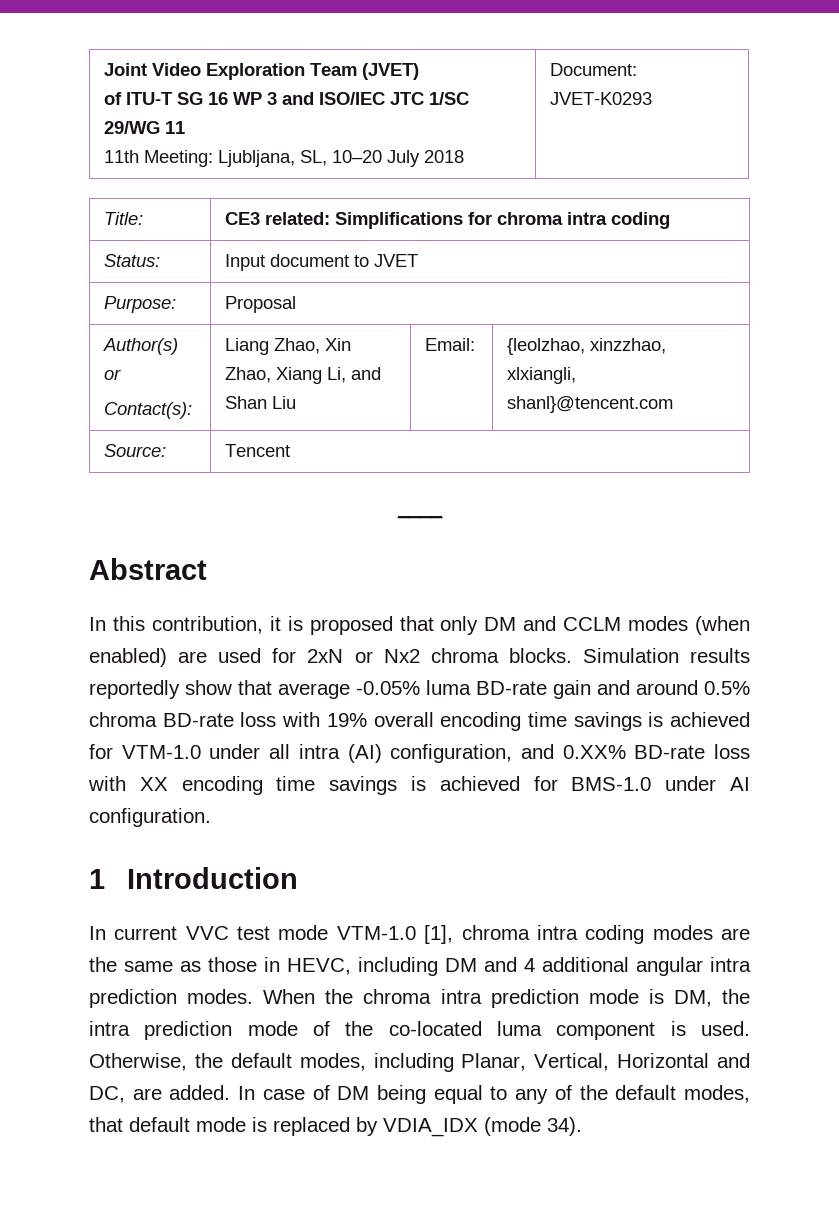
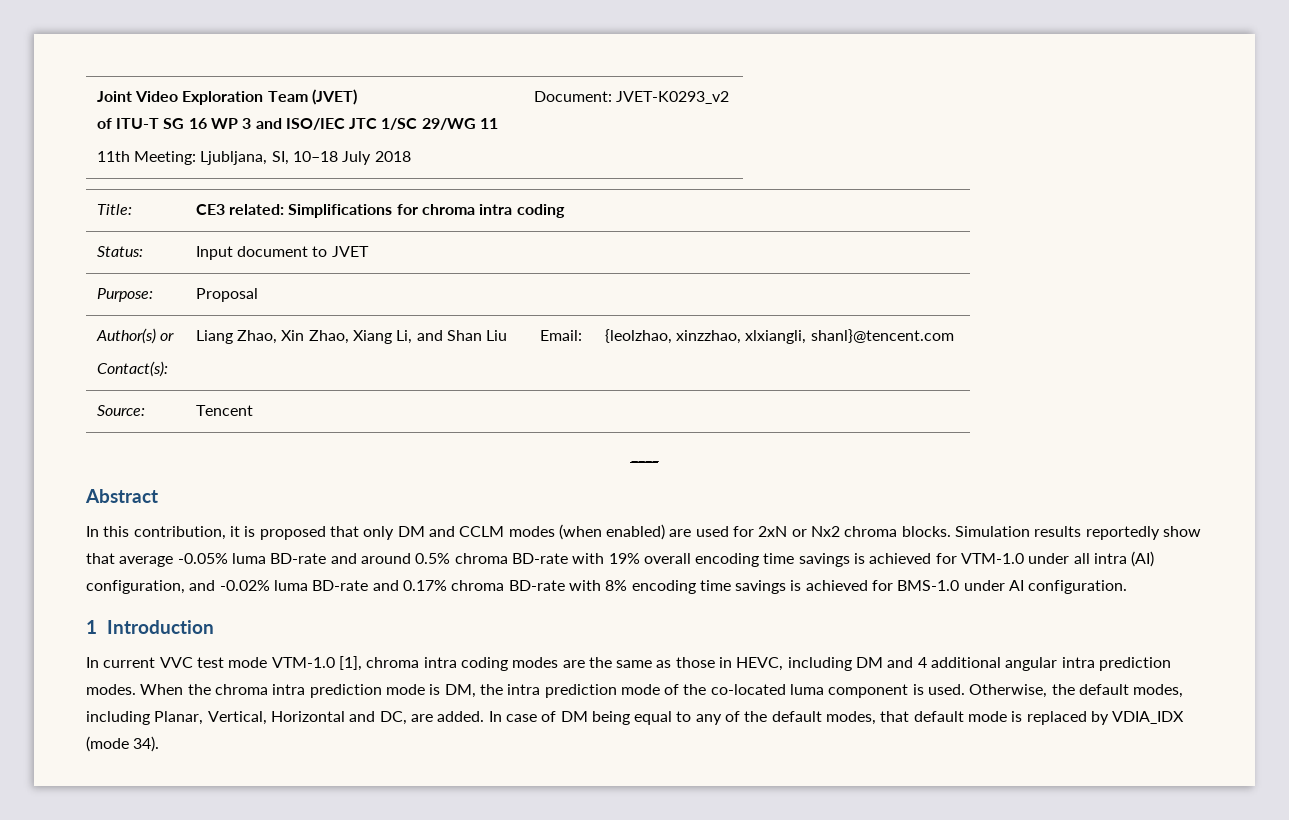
[300,150,383,166] SL, 10–20 -> [271,151,338,165] SI, 10–18
[550,92,653,105] JVET-K0293 -> [615,91,729,104] JVET-K0293_v2
[553,680,591,699] gain -> (327, 558) none
[240,712,277,727] loss -> (568, 558) none
[562,744,750,759] [88,776,168,791] 0.XX% BD-rate loss with XX -> [219,580,628,591] -0.02% luma BD-rate and 0.17% chroma BD-rate with 8%

